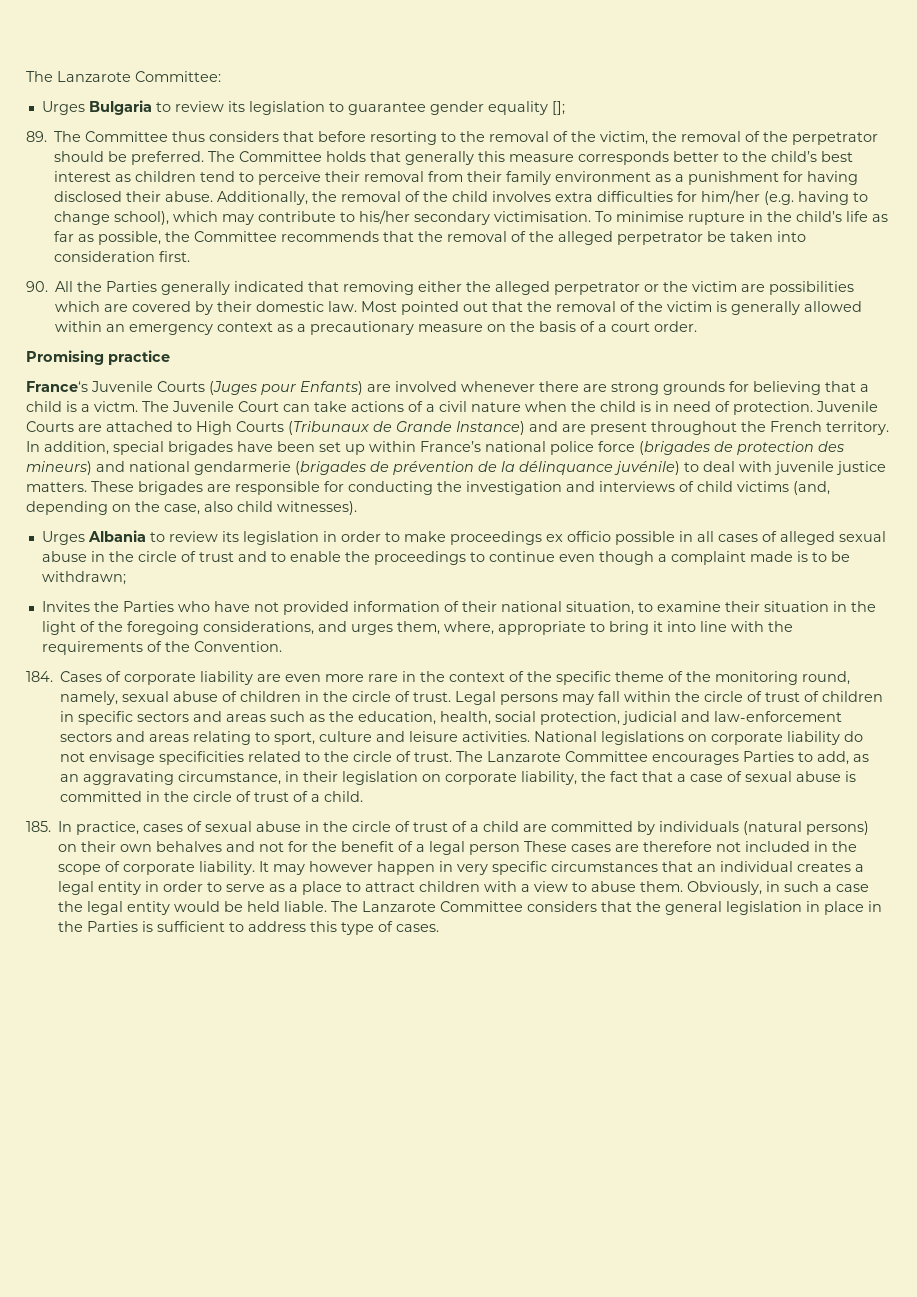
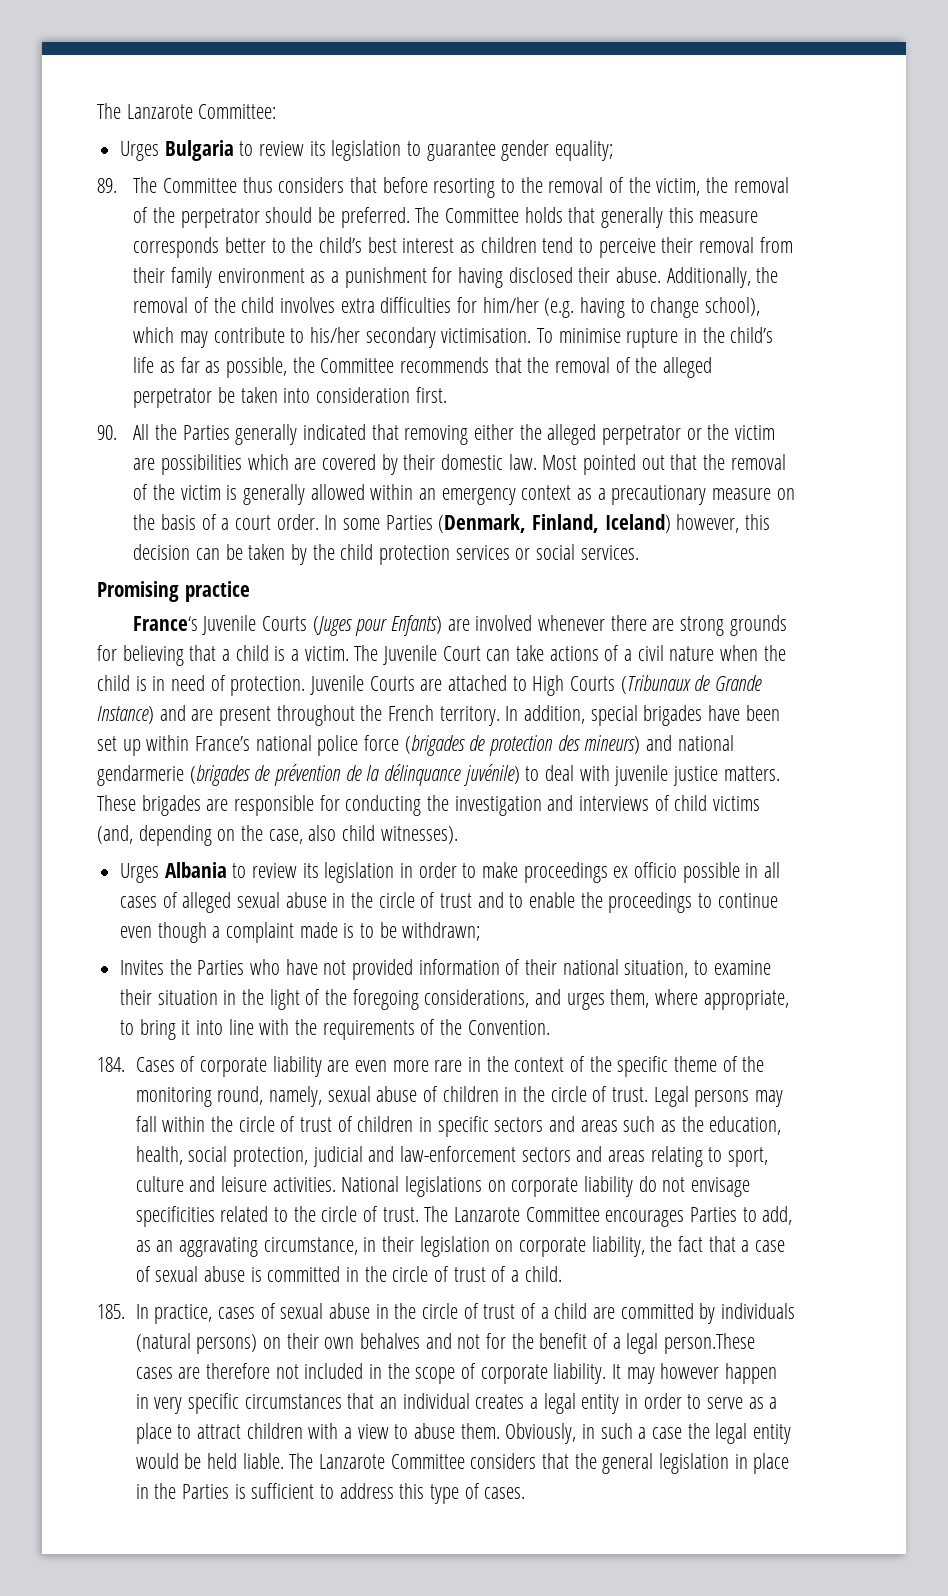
[487,101,565,115] equality []; -> [555,140,614,161] equality;
(698, 326) none -> [324,514,771,533] [133,544,639,565] In some Parties (Denmark, Finland, Iceland) however, this decision can be taken by the child protection services or social services.
[94,401,138,412] victm. -> [304,646,349,661] victim.
[443,621,586,635] where, appropriate -> [655,989,789,1010] where appropriate,
[469,841,568,855] person These -> [663,1333,755,1354] person.These

